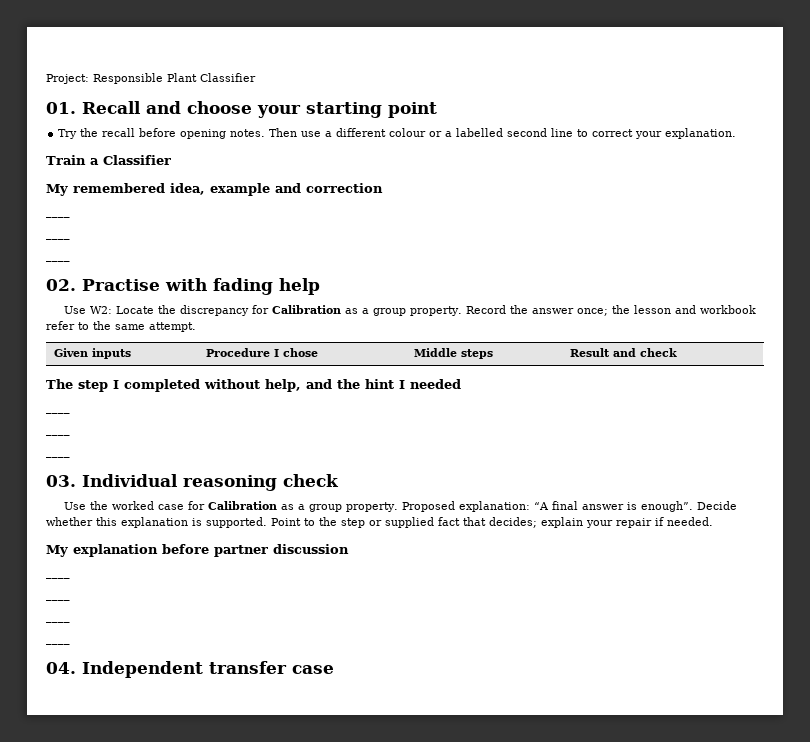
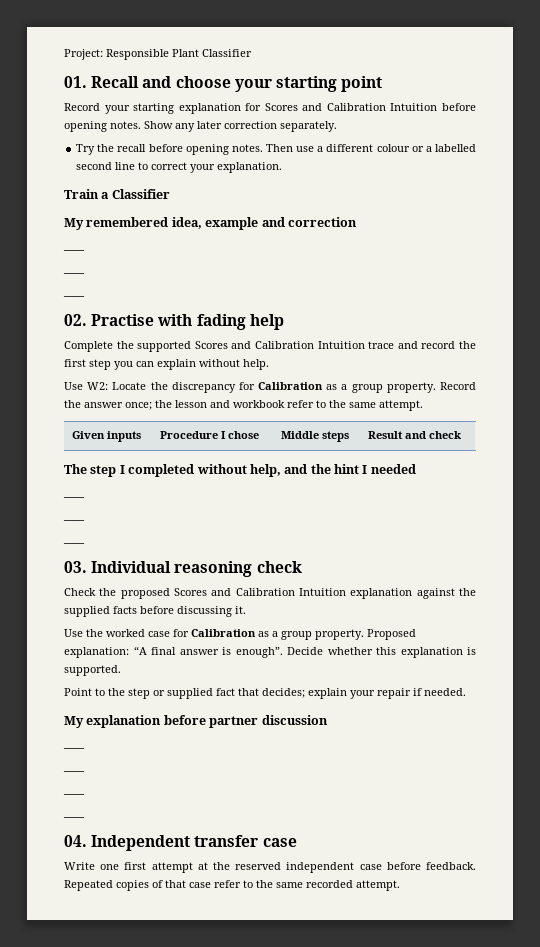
(437, 110) none -> [64,103,476,114] [64,121,337,132] // Record your starting explanation for Scores and Calibration Intuition before opening notes. Show any later correction separately.
(320, 286) none -> [64,341,477,352] [64,359,269,370] // Complete the supported Scores and Calibration Intuition trace and record the first step you can explain without help.
(339, 480) none -> [64,588,476,599] [64,606,246,617] // Check the proposed Scores and Calibration Intuition explanation against the supplied facts before discussing it.
(267, 522) none -> (121, 670) //
(334, 669) none -> [64,862,476,873] [64,880,400,891] // Write one first attempt at the reserved independent case before feedback. Repeated copies of that case refer to the same recorded attempt.

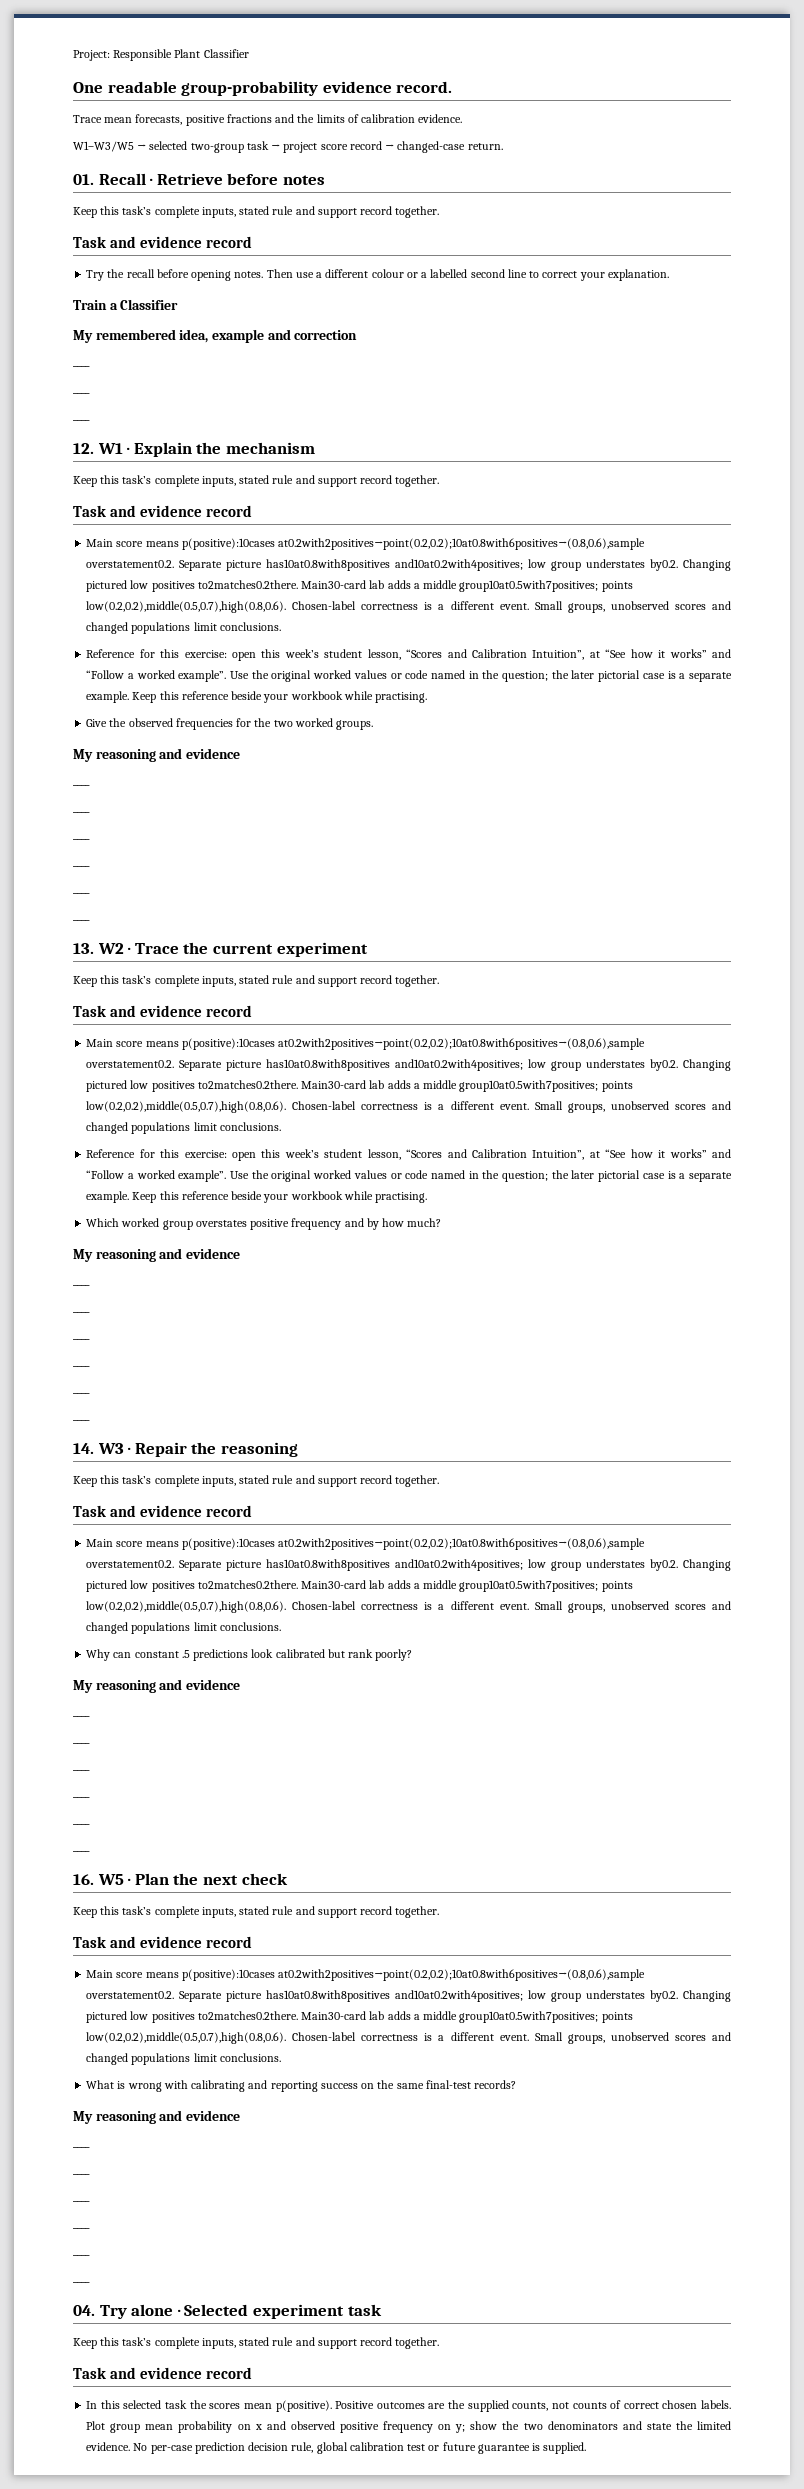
[64,76,383,92] [64,103,476,114] [64,121,337,132] 01. Recall and choose your starting point // Record your starting explanation for Scores and Calibration Intuition before opening notes. Show any later correction separately. -> [73,81,453,96] [73,114,463,126] [73,141,503,153] [73,173,325,185] [73,206,440,218] [73,236,253,248] One readable group-probability evidence record. // Trace mean forecasts, positive fractions and the limits of calibration evidence. // W1–W3/W5 → selected two-group task → project score record → changed-case return. // 01. Recall · Retrieve before notes // Keep this task’s complete inputs, stated rule and support record together. // Task and evidence record
[64,314,284,330] [64,341,477,352] [64,359,269,370] [64,382,477,393] [64,400,423,411] [72,431,142,442] [160,431,260,439] [281,431,350,442] [368,431,462,439] [64,464,416,477] [63,496,85,498] [63,519,85,521] [63,542,85,544] [64,561,302,577] [64,588,476,599] [64,606,246,617] [64,629,416,640] [64,646,476,658] [64,665,121,676] [64,688,466,699] [64,715,328,728] 02. Practise with fading help // Complete the supported Scores and Calibration Intuition trace and record the first step you can explain without help. // Use W2: Locate the discrepancy for Calibration as a group property. Record the answer once; the lesson and workbook refer to the same attempt. // Given inputs | Procedure I chose | Middle steps | Result and check // The step I completed without help, and the hint I needed // ____ // ____ // ____ // 03. Individual reasoning check // Check the proposed Scores and Calibration Intuition explanation against the supplied facts before discussing it. // Use the worked case for Calibration as a group property. Proposed explanation: “A final answer is enough”. Decide whether this explanation is supported. // Point to the step or supplied fact that decides; explain your repair if needed. // My explanation before partner discussion -> [73,442,315,457] [73,475,440,487] [73,505,253,517] [86,538,646,550] [86,559,731,571] [86,580,633,592] [86,601,732,613] [86,622,281,634] [86,649,731,661] [86,670,732,682] [86,691,428,703] [86,718,374,730] [73,748,240,762] [73,784,90,786] [73,811,90,813] [73,838,90,840] [73,865,90,867] [73,892,90,894] [73,919,90,921] [73,942,368,957] [73,975,440,987] [73,1005,253,1017] [86,1038,646,1050] [86,1059,731,1071] [86,1080,633,1092] [86,1101,732,1113] [86,1122,281,1134] [86,1149,731,1161] [86,1170,732,1182] [86,1191,428,1203] [86,1218,442,1230] [73,1248,240,1262] [73,1284,90,1286] [73,1311,90,1313] [73,1338,90,1340] [73,1365,90,1367] [73,1392,90,1394] [73,1419,90,1421] [73,1442,298,1457] [73,1475,440,1487] [73,1505,253,1517] [86,1538,646,1550] [86,1559,731,1571] [86,1580,633,1592] [86,1601,732,1613] [86,1622,281,1634] [86,1649,413,1661] [73,1679,240,1693] [73,1715,90,1717] [73,1742,90,1744] [73,1769,90,1771] [73,1796,90,1798] [73,1823,90,1825] [73,1850,90,1852] [73,1873,288,1885] [73,1906,440,1918] [73,1936,253,1948] [86,1969,646,1981] [86,1990,731,2002] [86,2011,633,2023] [86,2032,732,2044] [86,2053,281,2065] [86,2080,517,2092] [73,2110,240,2124] [73,2146,90,2148] [73,2173,90,2175] 12. W1 · Explain the mechanism // Keep this task’s complete inputs, stated rule and support record together. // Task and evidence record // Main score means p(positive):10cases at0.2with2positives→point(0.2,0.2);10at0.8with6positives→(0.8,0.6),sample overstatement0.2. Separate picture has10at0.8with8positives and10at0.2with4positives; low group understates by0.2. Changing pictured low positives to2matches0.2there. Main30-card lab adds a middle group10at0.5with7positives; points low(0.2,0.2),middle(0.5,0.7),high(0.8,0.6). Chosen-label correctness is a different event. Small groups, unobserved scores and changed populations limit conclusions. // Reference for this exercise: open this week’s student lesson, “Scores and Calibration Intuition”, at “See how it works” and “Follow a worked example”. Use the original worked values or code named in the question; the later pictorial case is a separate example. Keep this reference beside your workbook while practising. // Give the observed frequencies for the two worked groups. // My reasoning and evidence // ____ // ____ // ____ // ____ // ____ // ____ // 13. W2 · Trace the current experiment // Keep this task’s complete inputs, stated rule and support record together. // Task and evidence record // Main score means p(positive):10cases at0.2with2positives→point(0.2,0.2);10at0.8with6positives→(0.8,0.6),sample overstatement0.2. Separate picture has10at0.8with8positives and10at0.2with4positives; low group understates by0.2. Changing pictured low positives to2matches0.2there. Main30-card lab adds a middle group10at0.5with7positives; points low(0.2,0.2),middle(0.5,0.7),high(0.8,0.6). Chosen-label correctness is a different event. Small groups, unobserved scores and changed populations limit conclusions. // Reference for this exercise: open this week’s student lesson, “Scores and Calibration Intuition”, at “See how it works” and “Follow a worked example”. Use the original worked values or code named in the question; the later pictorial case is a separate example. Keep this reference beside your workbook while practising. // Which worked group overstates positive frequency and by how much? // My reasoning and evidence // ____ // ____ // ____ // ____ // ____ // ____ // 14. W3 · Repair the reasoning // Keep this task’s complete inputs, stated rule and support record together. // Task and evidence record // Main score means p(positive):10cases at0.2with2positives→point(0.2,0.2);10at0.8with6positives→(0.8,0.6),sample overstatement0.2. Separate picture has10at0.8with8positives and10at0.2with4positives; low group understates by0.2. Changing pictured low positives to2matches0.2there. Main30-card lab adds a middle group10at0.5with7positives; points low(0.2,0.2),middle(0.5,0.7),high(0.8,0.6). Chosen-label correctness is a different event. Small groups, unobserved scores and changed populations limit conclusions. // Why can constant .5 predictions look calibrated but rank poorly? // My reasoning and evidence // ____ // ____ // ____ // ____ // ____ // ____ // 16. W5 · Plan the next check // Keep this task’s complete inputs, stated rule and support record together. // Task and evidence record // Main score means p(positive):10cases at0.2with2positives→point(0.2,0.2);10at0.8with6positives→(0.8,0.6),sample overstatement0.2. Separate picture has10at0.8with8positives and10at0.2with4positives; low group understates by0.2. Changing pictured low positives to2matches0.2there. Main30-card lab adds a middle group10at0.5with7positives; points low(0.2,0.2),middle(0.5,0.7),high(0.8,0.6). Chosen-label correctness is a different event. Small groups, unobserved scores and changed populations limit conclusions. // What is wrong with calibrating and reporting success on the same final-test records? // My reasoning and evidence // ____ // ____
[91,835,297,851] [64,862,476,873] [64,880,400,891] Independent transfer case // Write one first attempt at the reserved independent case before feedback. Repeated copies of that case refer to the same recorded attempt. -> [99,2304,382,2319] [73,2337,440,2349] [73,2367,253,2379] [86,2400,731,2412] [86,2421,731,2433] [86,2442,587,2454] Try alone · Selected experiment task // Keep this task’s complete inputs, stated rule and support record together. // Task and evidence record // In this selected task the scores mean p(positive). Positive outcomes are the supplied counts, not counts of correct chosen labels. Plot group mean probability on x and observed positive frequency on y; show the two denominators and state the limited evidence. No per-case prediction decision rule, global calibration test or future guarantee is supplied.

